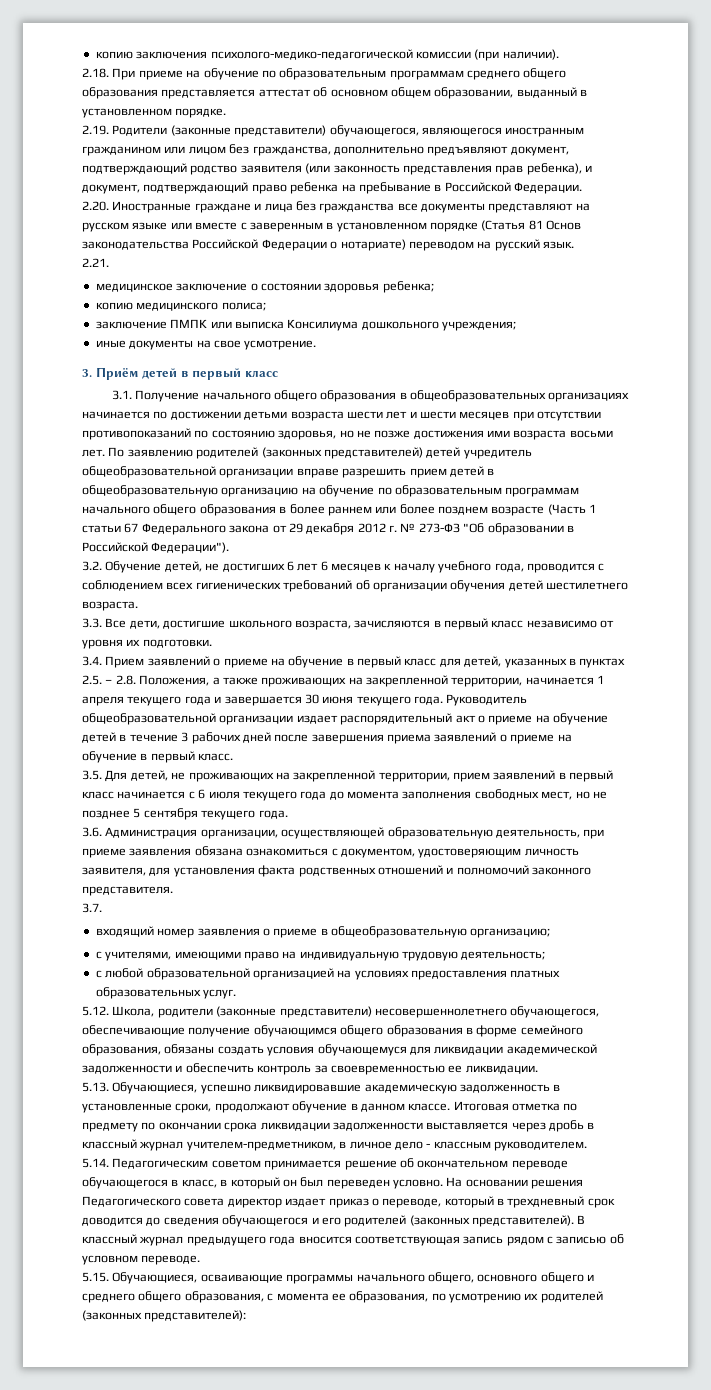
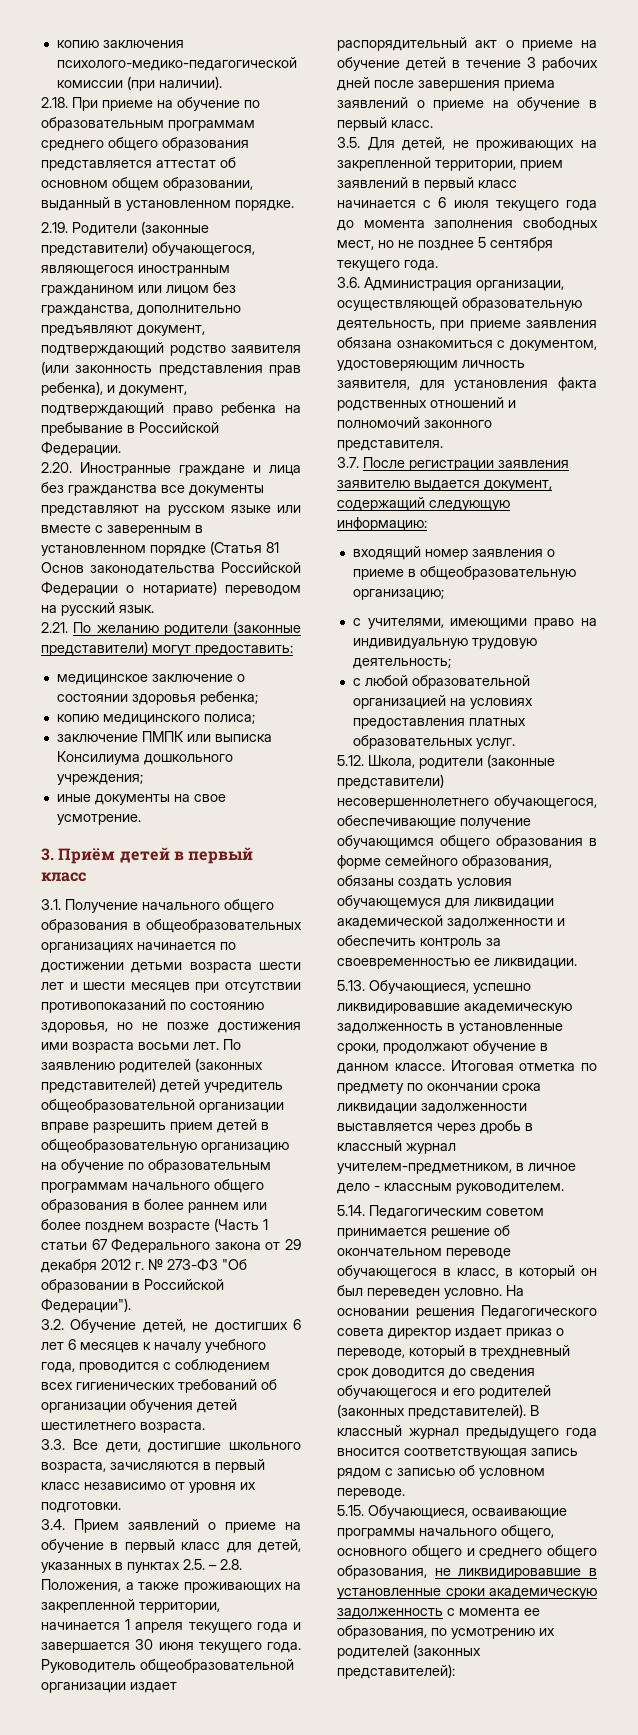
(109, 262) none -> [73,621,301,636] [41,641,293,656] По желанию родители (законные представители) могут предоставить:
(102, 908) none -> [363,457,569,471] [337,480,552,491] [337,497,510,511] [337,517,427,531] После регистрации заявления заявителю выдается документ, содержащий следующую информацию:
(264, 1297) none -> [434,1568,597,1579] [337,1588,597,1599] [337,1608,443,1619] не ликвидировавшие в установленные сроки академическую задолженность

